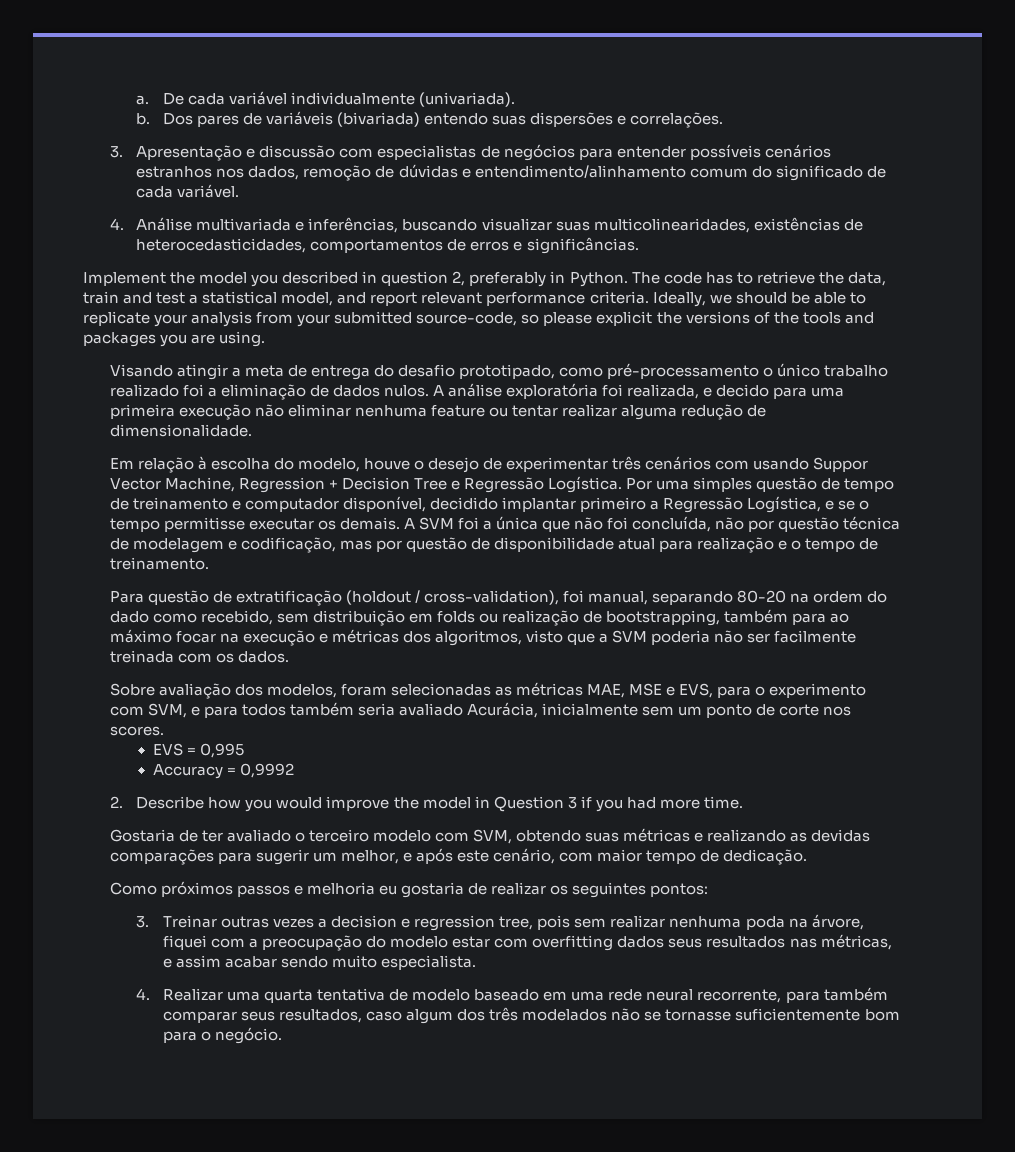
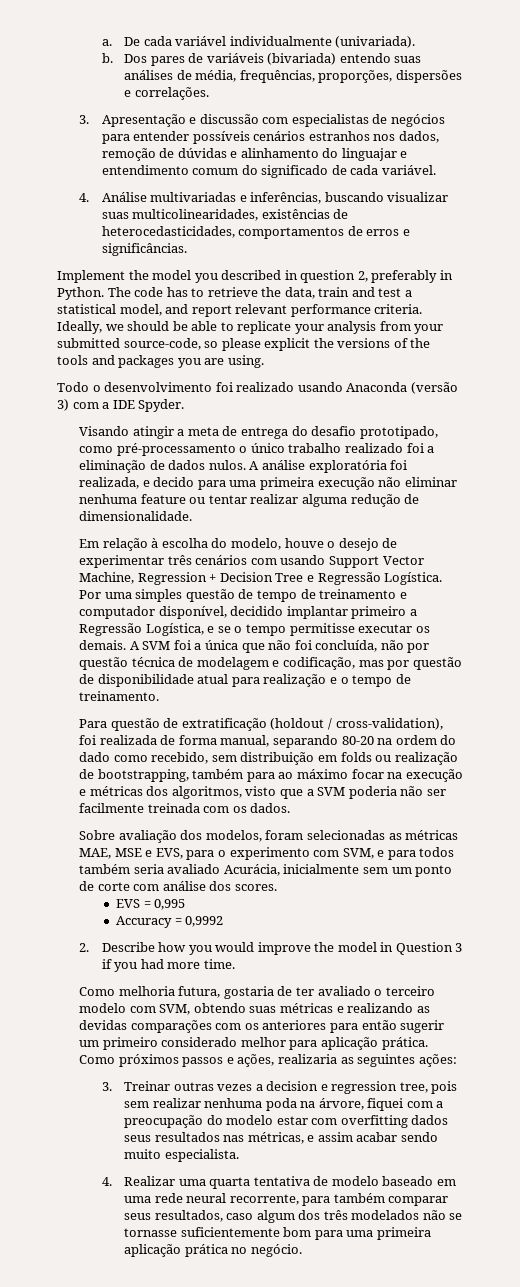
(527, 120) none -> [124,70,393,83] análises de média, frequências, proporções,
[474,165,686,178] entendimento/alinhamento -> [240,148,408,161] [101,165,189,175] alinhamento do linguajar e entendimento
[196,218,292,231] multivariada -> [150,192,237,202] multivariadas
(266, 339) none -> [57,382,458,394] [57,399,185,412] // Todo o desenvolvimento foi realizado usando Anaconda (versão 3) com a IDE Spyder.
[813,457,869,472] Suppor -> [328,556,379,568] Support
(584, 596) none -> [99,735,217,745] realizada de forma
[823,706,852,716] nos -> [133,881,232,891] com análise dos
[109,829,175,842] Gostaria -> [79,986,274,999] Como melhoria futura, gostaria
[217,848,808,865] [109,881,709,898] para sugerir um melhor, e após este cenário, com maior tempo de dedicação. // Como próximos passos e melhoria eu gostaria de realizar os seguintes pontos: -> [215,1020,445,1033] [79,1037,428,1050] [79,1054,457,1067] com os anteriores para então sugerir um primeiro considerado melhor para aplicação prática. Como próximos passos e ações, realizaria as seguintes ações:
[200,1031,211,1041] o -> [346,1227,431,1240] [124,1244,248,1257] uma primeira aplicação prática no

